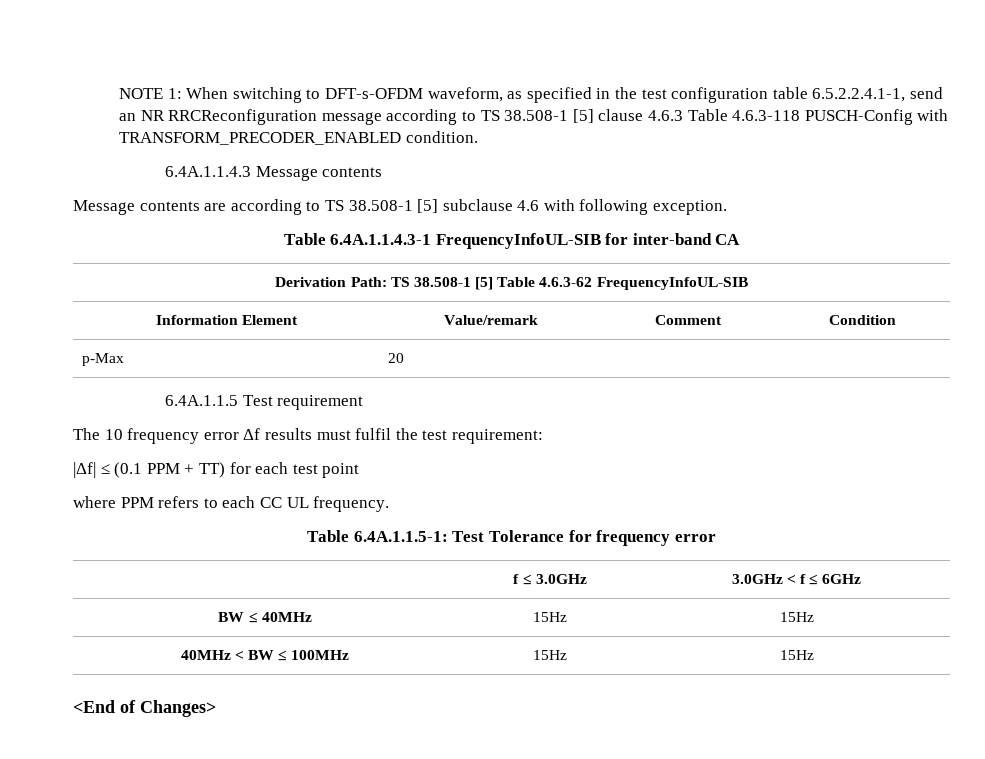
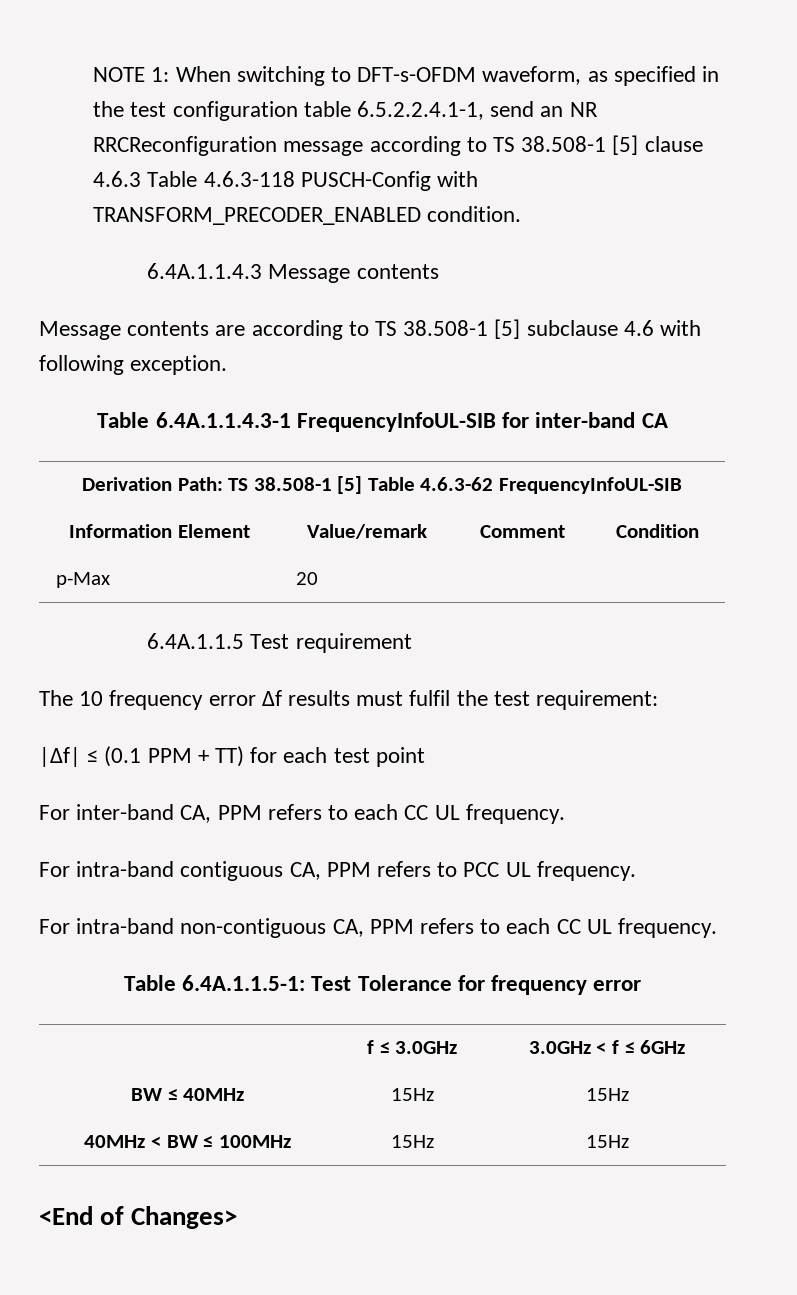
[73,496,116,508] where -> [39,804,565,824] [39,861,636,881] [39,918,364,938] For inter-band CA, PPM refers to each CC UL frequency. // For intra-band contiguous CA, PPM refers to PCC UL frequency. // For intra-band non-contiguous CA,

